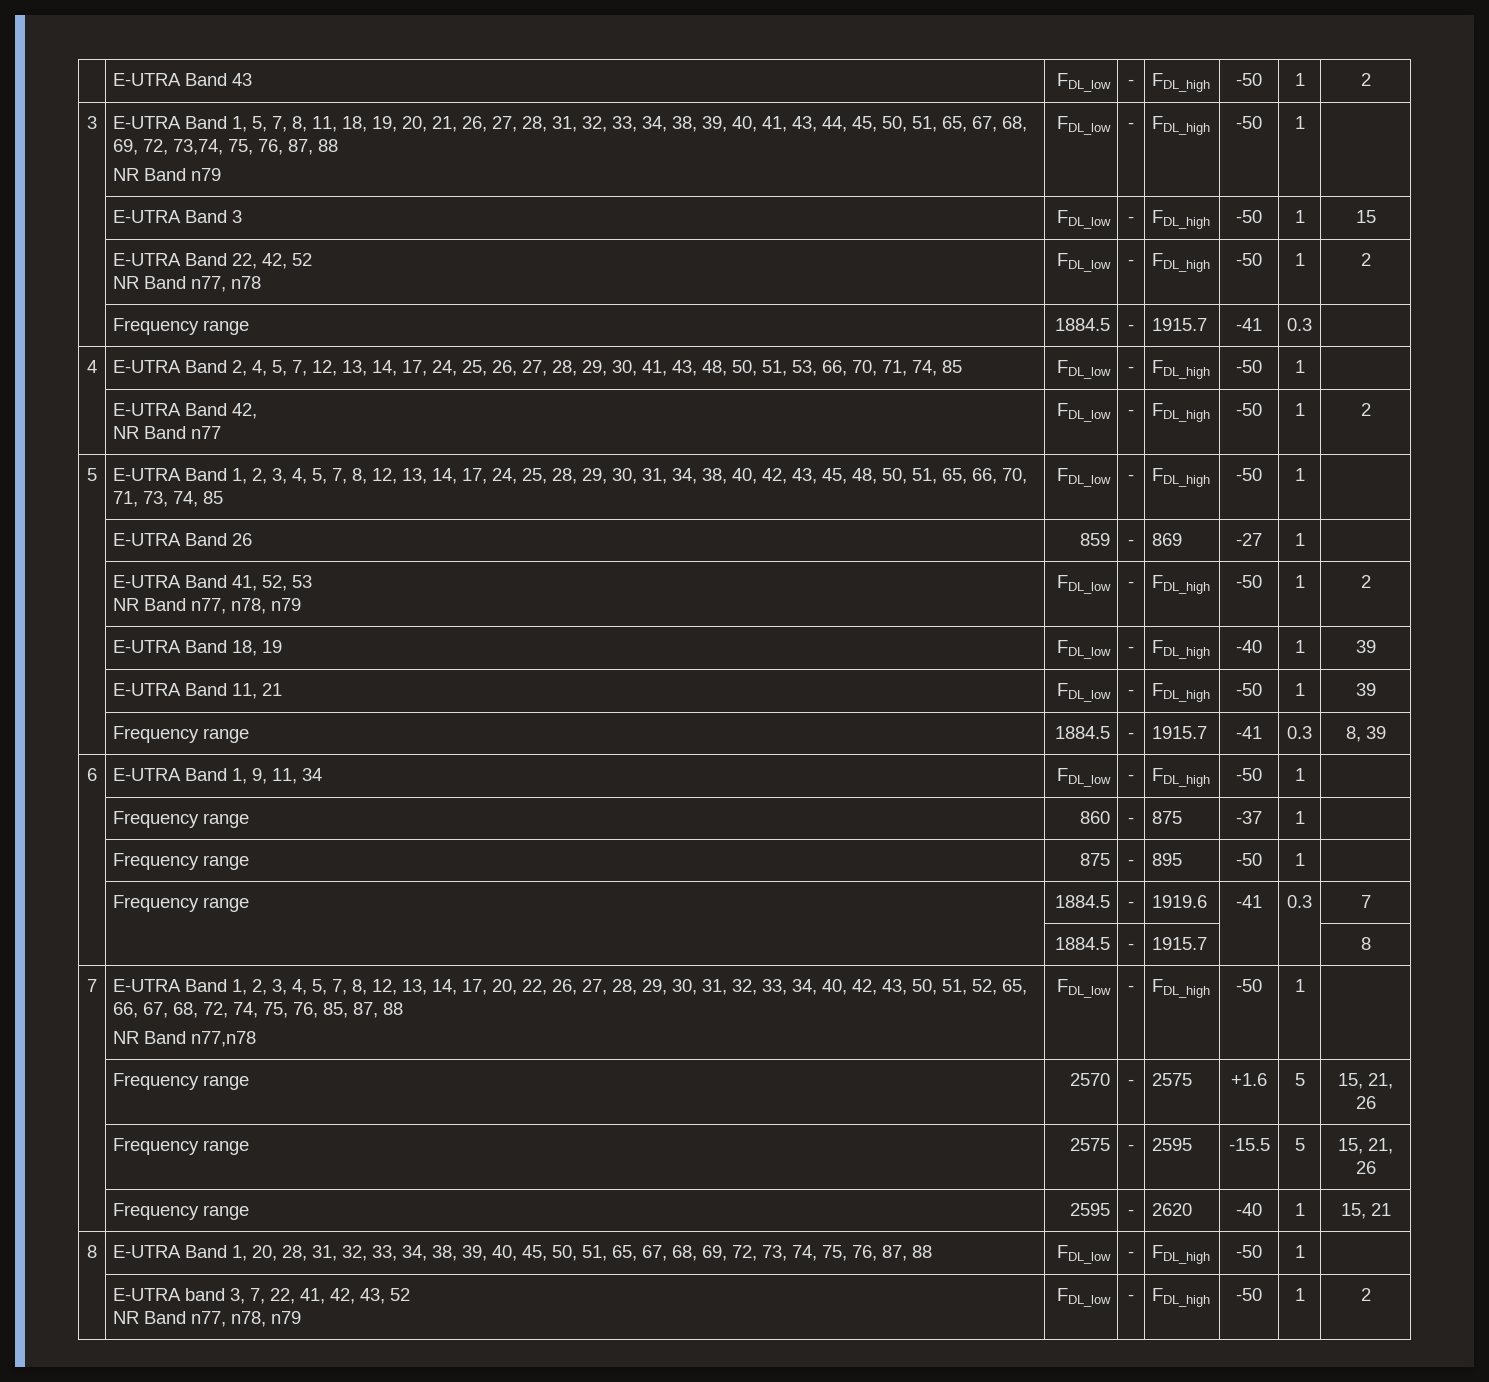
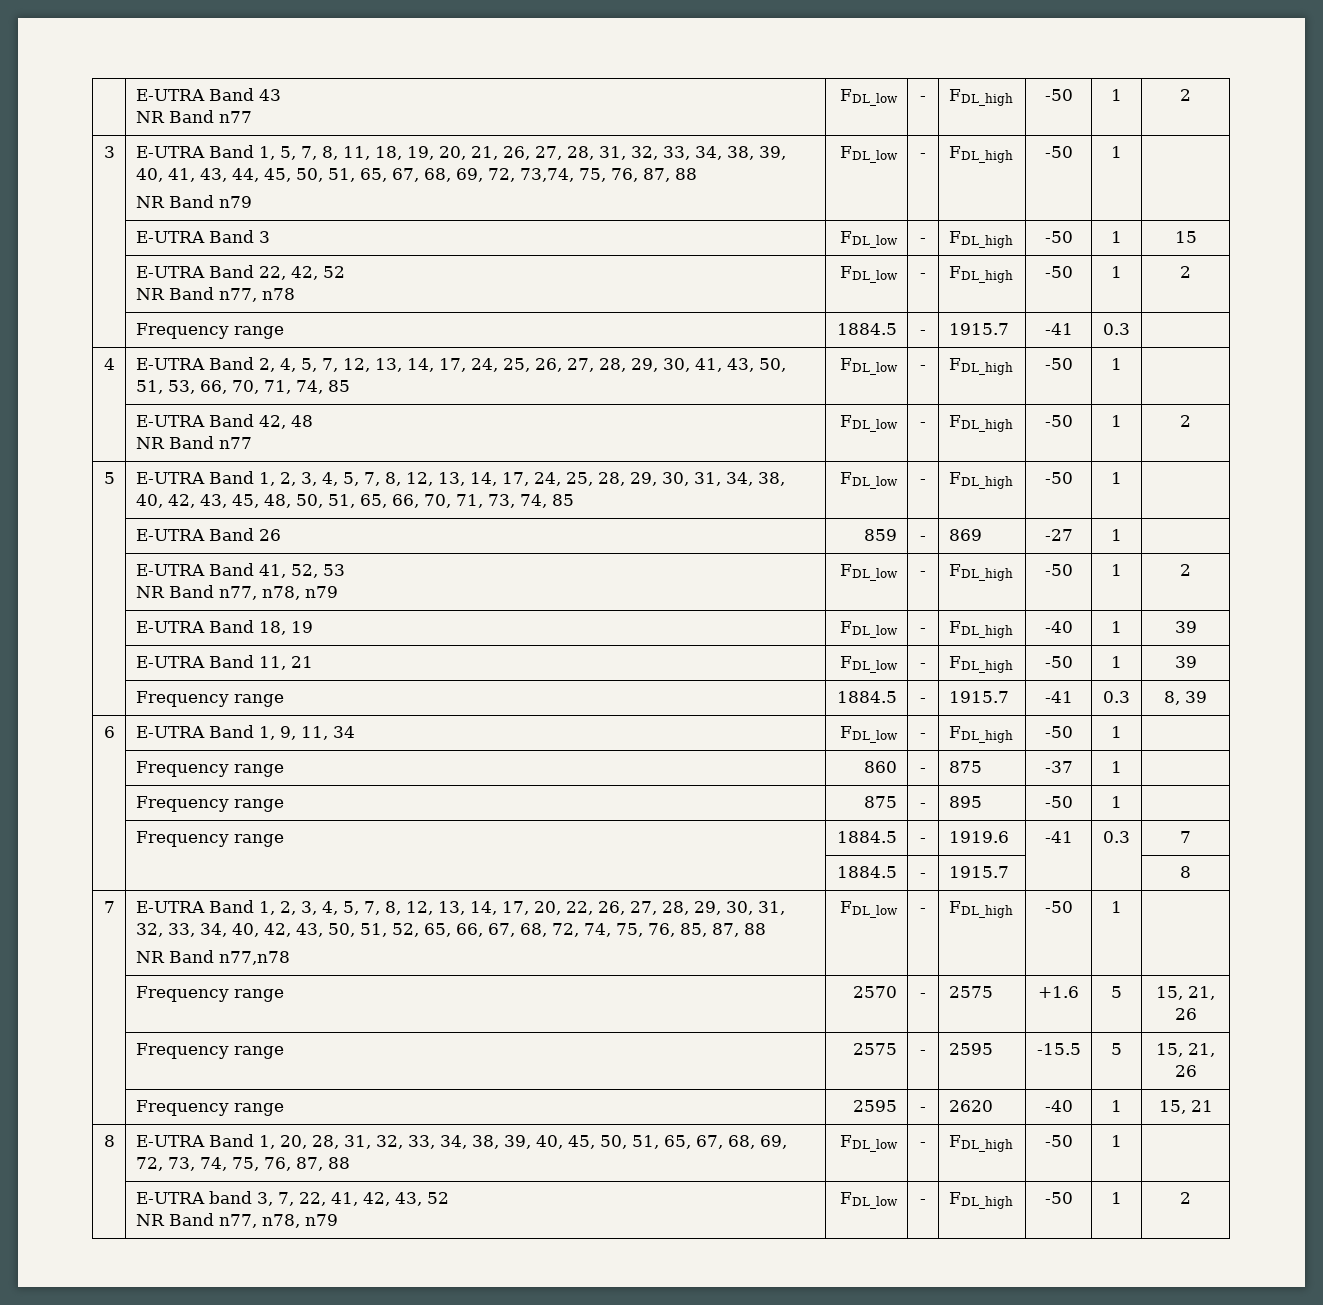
(253, 79) none -> [135,110,252,123] // NR Band n77
[702,360,728,376] 48, -> (754, 365) none
(258, 411) none -> [290,415,313,427] 48

